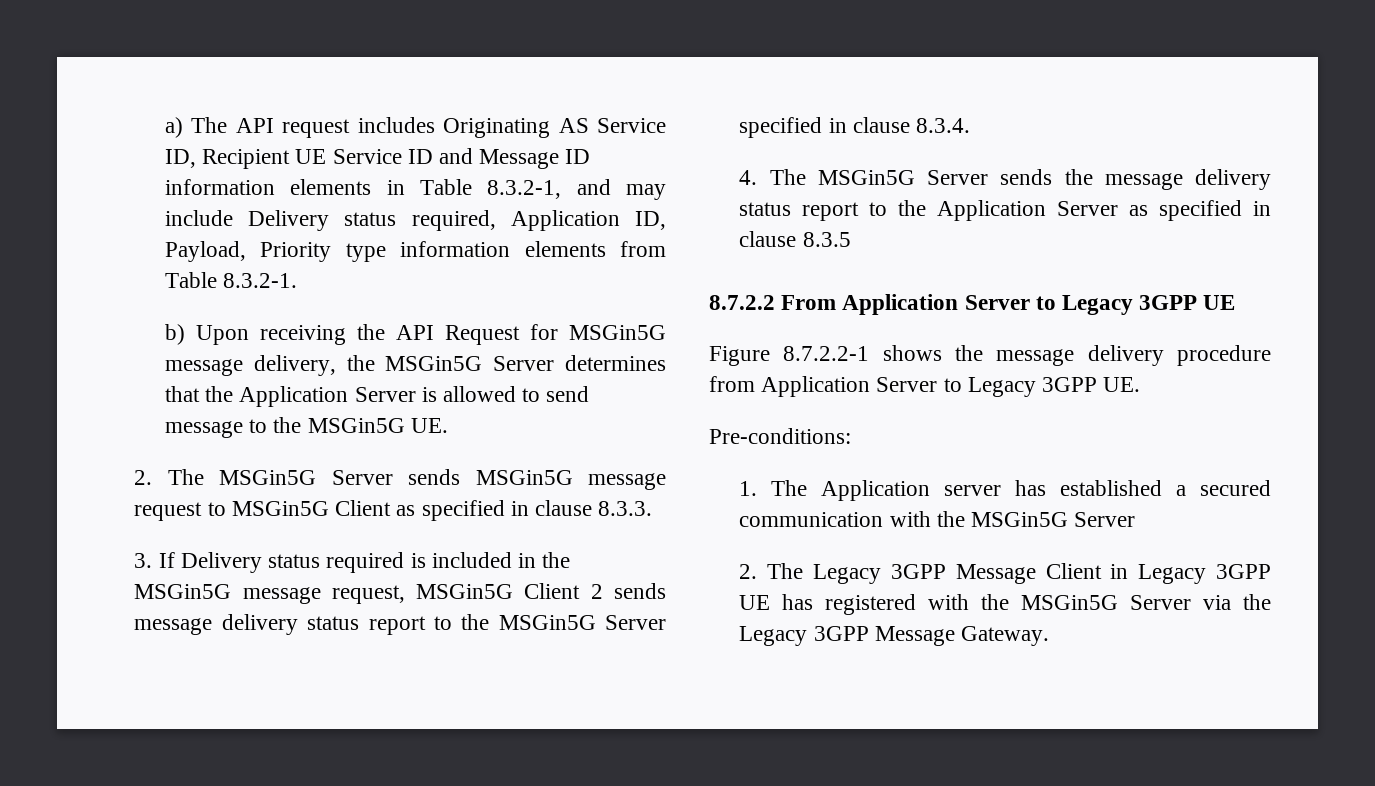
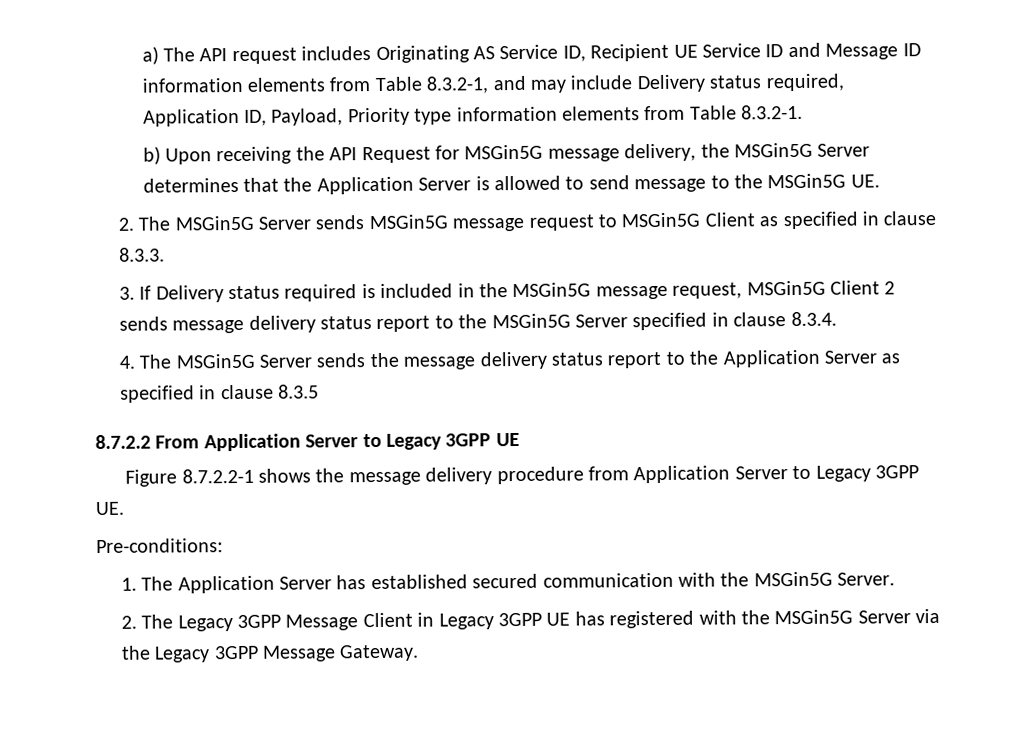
[386,180,405,195] in -> [329,77,371,92] from
[944,485,1002,496] server -> [279,576,333,590] Server
[1176,485,1187,496] a -> (468, 582) none
[1074,512,1136,527] Server -> [837,572,896,586] Server.

